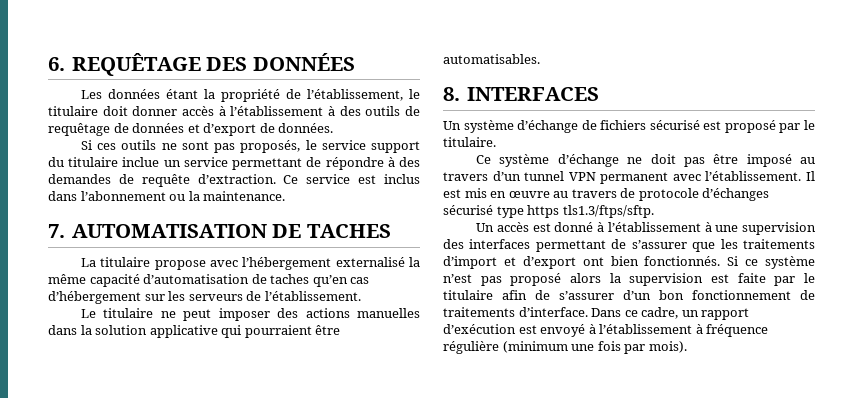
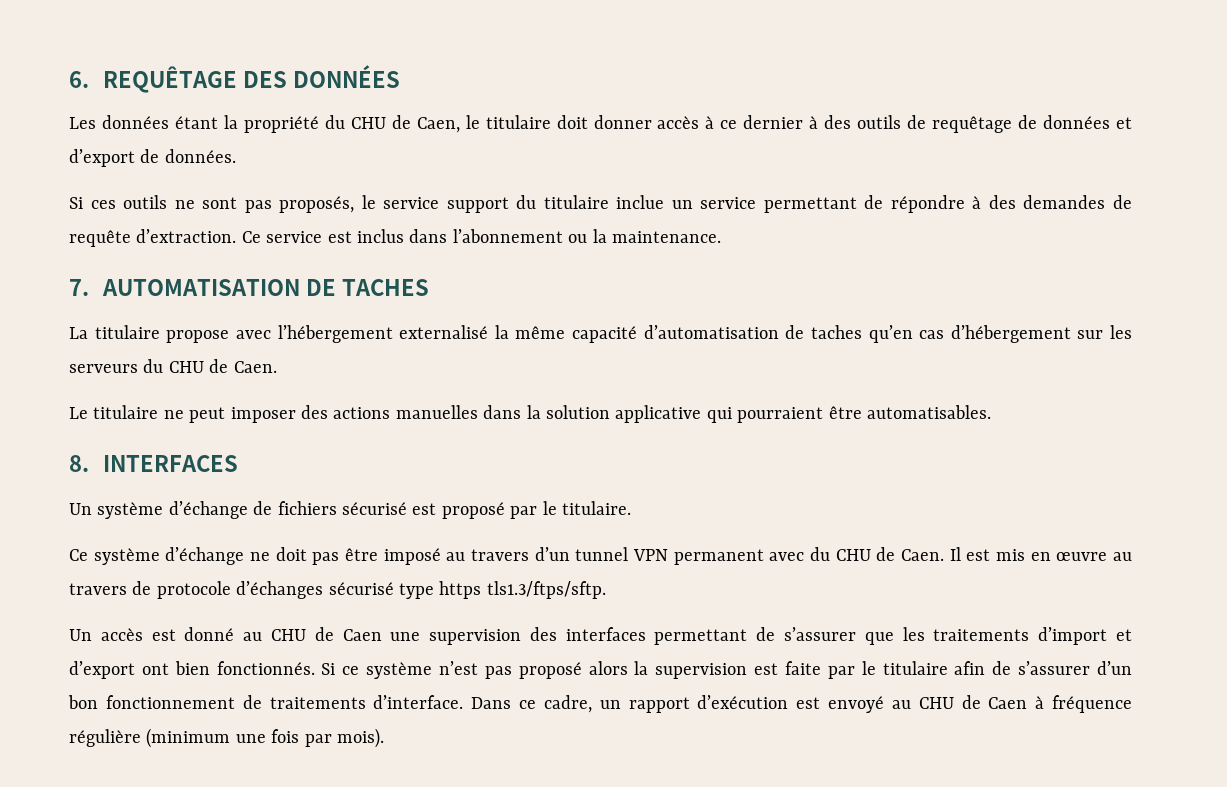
[286,89,404,101] de l’établissement, -> [324,115,460,133] du CHU de Caen,
[230,106,324,116] l’établissement -> [720,115,804,129] ce dernier
[246,291,361,301] de l’établissement. -> [143,359,277,373] du CHU de Caen.
[705,171,802,181] l’établissement. -> [810,547,944,561] du CHU de Caen.
[597,222,712,232] à l’établissement à -> [243,627,382,641] au CHU de Caen
[588,324,693,334] à l’établissement -> [891,695,1028,709] au CHU de Caen

